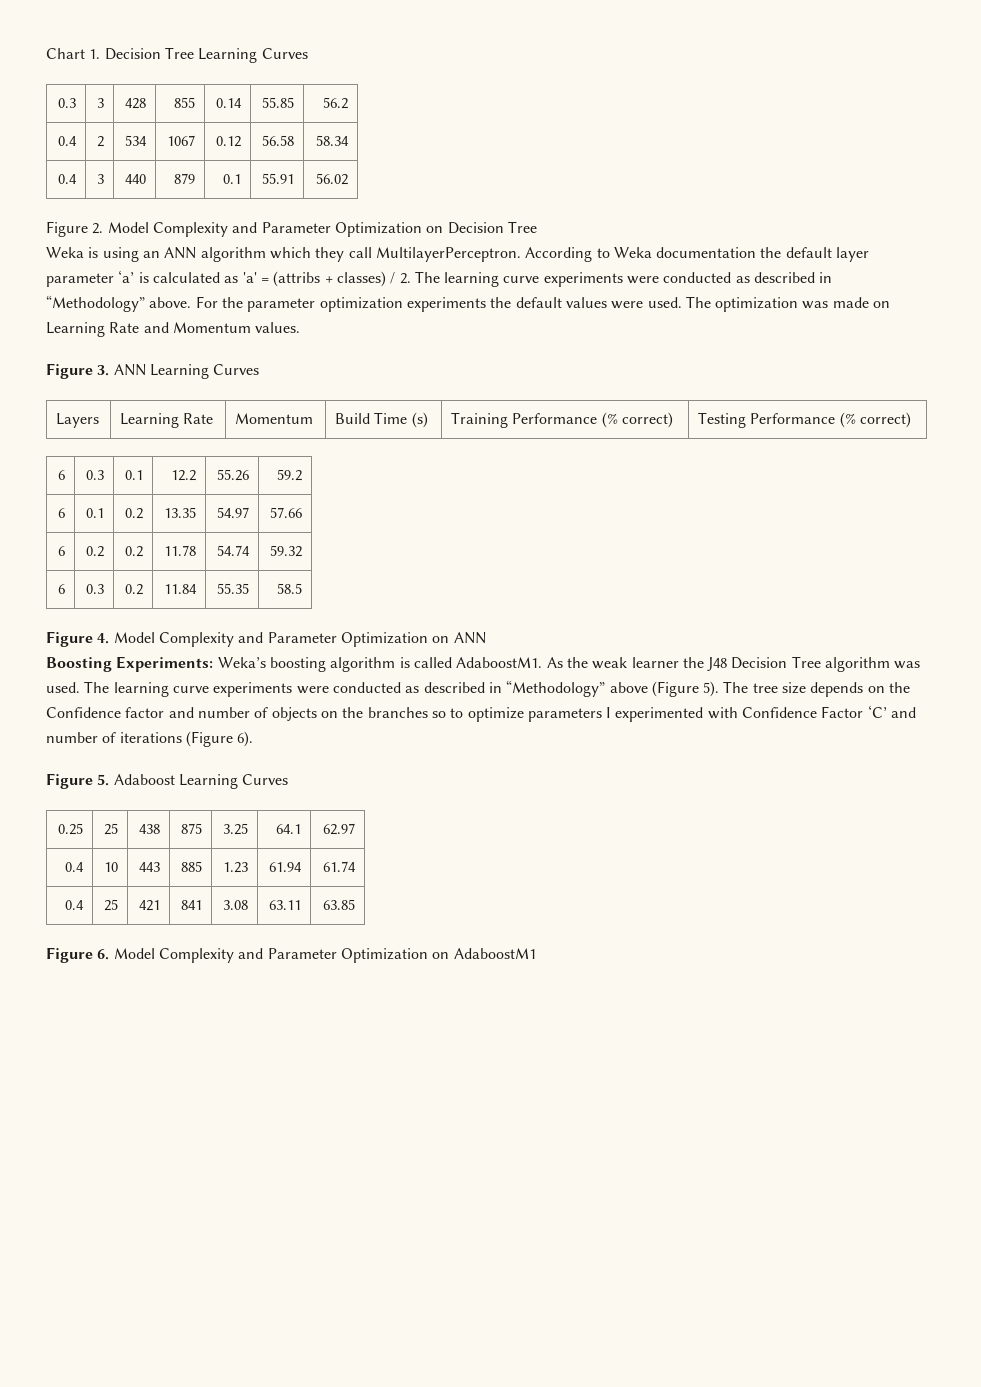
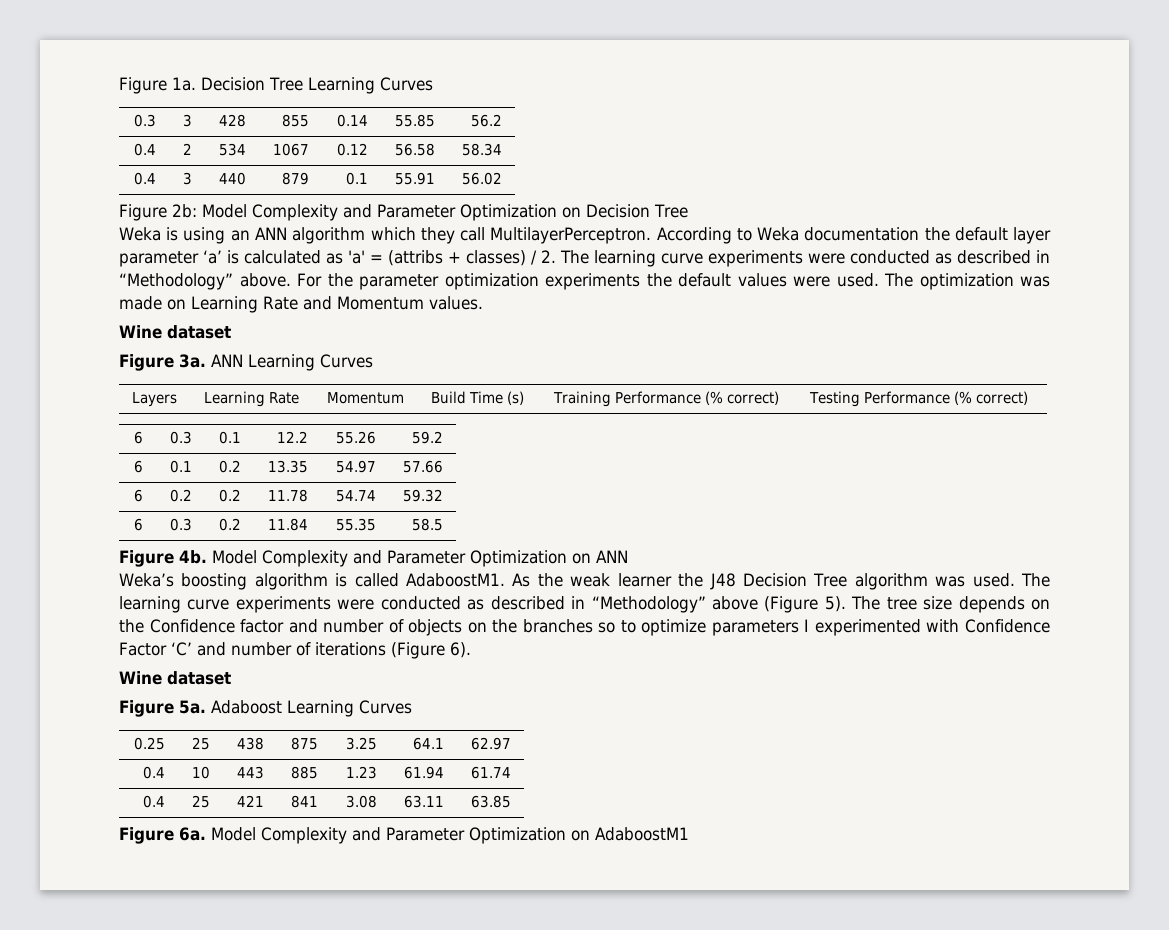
[46,48,101,59] Chart 1. -> [119,77,196,94] Figure 1a.
[92,223,104,234] 2. -> [171,204,197,218] 2b:
[46,363,110,379] // Figure 3. -> [119,325,231,339] [119,354,206,371] // Wine dataset // Figure 3a.
[97,633,110,644] 4. -> [179,550,207,564] 4b.
[46,656,214,672] Boosting Experiments: -> (628, 556) none
[46,773,110,789] // Figure 5. -> [119,671,231,685] [119,700,206,717] // Wine dataset // Figure 5a.
[97,949,110,960] 6. -> [179,827,206,841] 6a.

